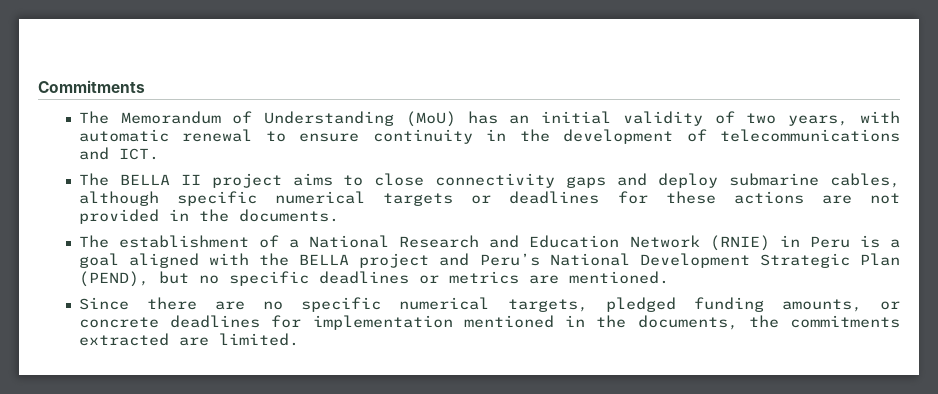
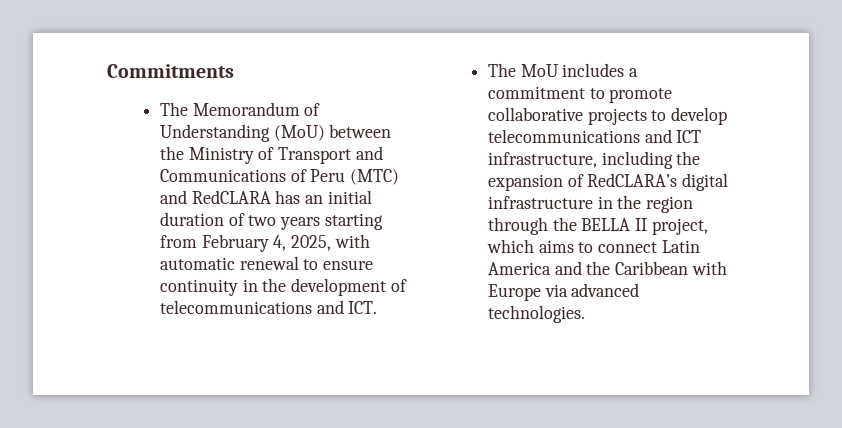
(456, 119) none -> [329,124,392,138] [159,146,383,164] [159,169,399,185] [159,190,271,204] between the Ministry of Transport and Communications of Peru (MTC) and RedCLARA
[622,111,703,126] validity -> [159,212,224,226] duration
[788,115,849,126] years, -> [279,213,383,230] [159,234,331,252] years starting from February 4, 2025,
[119,173,901,188] [78,191,901,206] [78,209,339,224] [78,235,900,251] [78,253,900,268] [78,271,669,287] [78,297,901,312] [78,315,901,330] [78,333,299,346] BELLA II project aims to close connectivity gaps and deploy submarine cables, although specific numerical targets or deadlines for these actions are not provided in the documents. // The establishment of a National Research and Education Network (RNIE) in Peru is a goal aligned with the BELLA project and Peru’s National Development Strategic Plan (PEND), but no specific deadlines or metrics are mentioned. // Since there are no specific numerical targets, pledged funding amounts, or concrete deadlines for implementation mentioned in the documents, the commitments extracted are limited. -> [520,63,638,77] [487,86,673,103] [487,107,727,125] [487,129,702,143] [487,151,701,169] [487,173,728,191] [487,195,693,213] [487,217,708,235] [486,239,700,253] [487,261,727,275] [487,283,640,301] [487,305,585,323] MoU includes a commitment to promote collaborative projects to develop telecommunications and ICT infrastructure, including the expansion of RedCLARA’s digital infrastructure in the region through the BELLA II project, which aims to connect Latin America and the Caribbean with Europe via advanced technologies.

